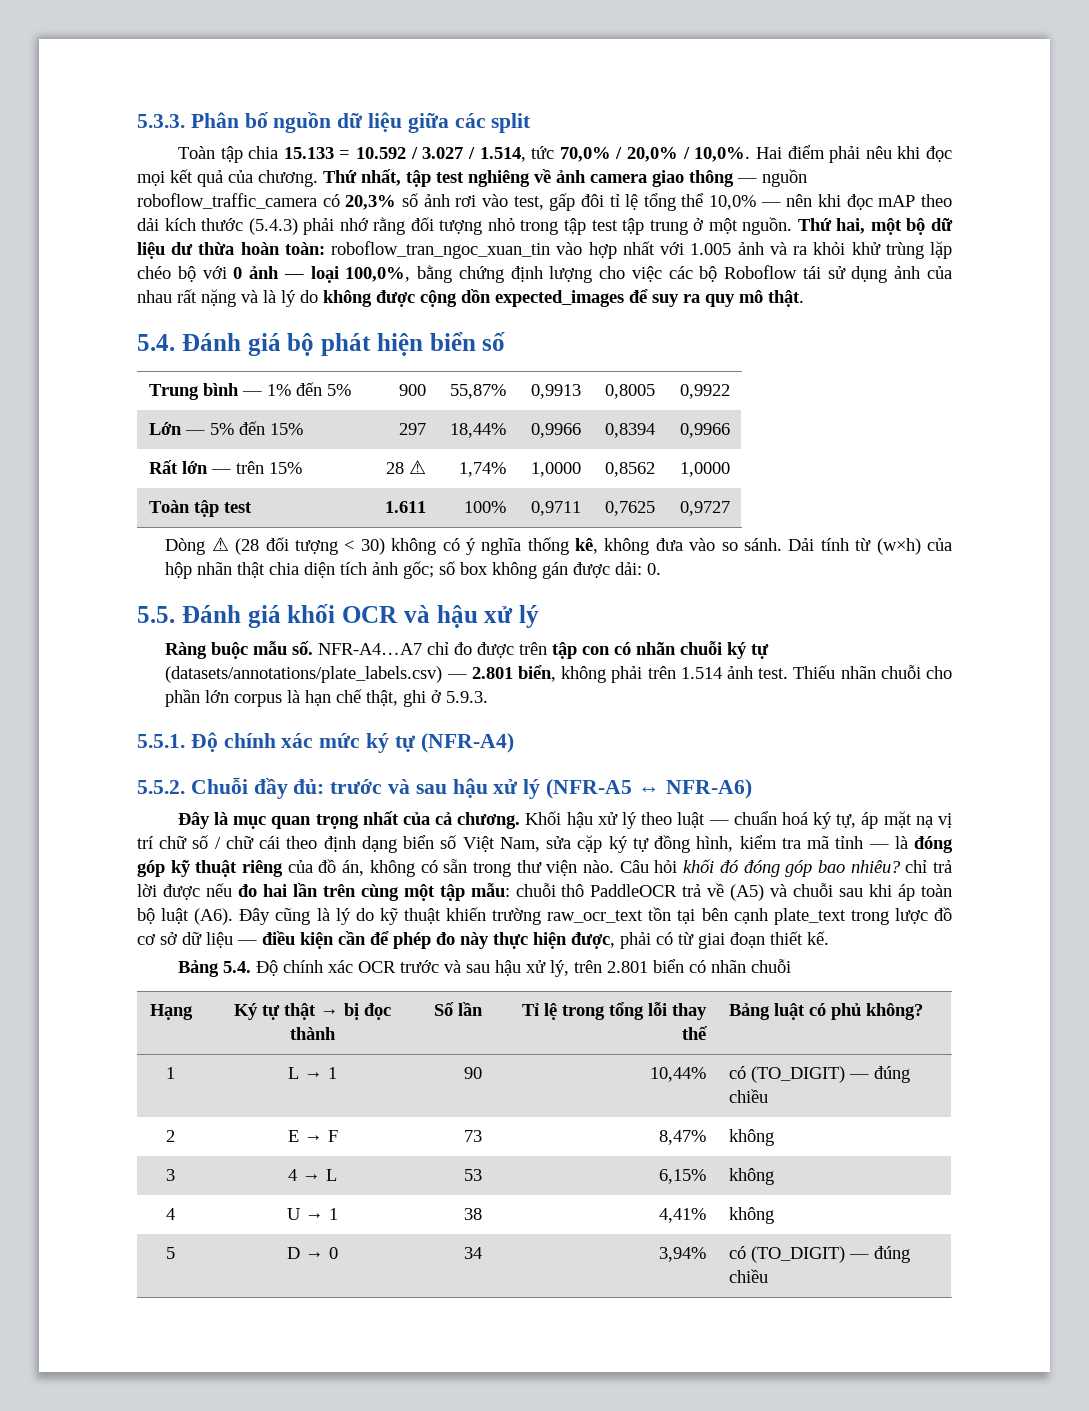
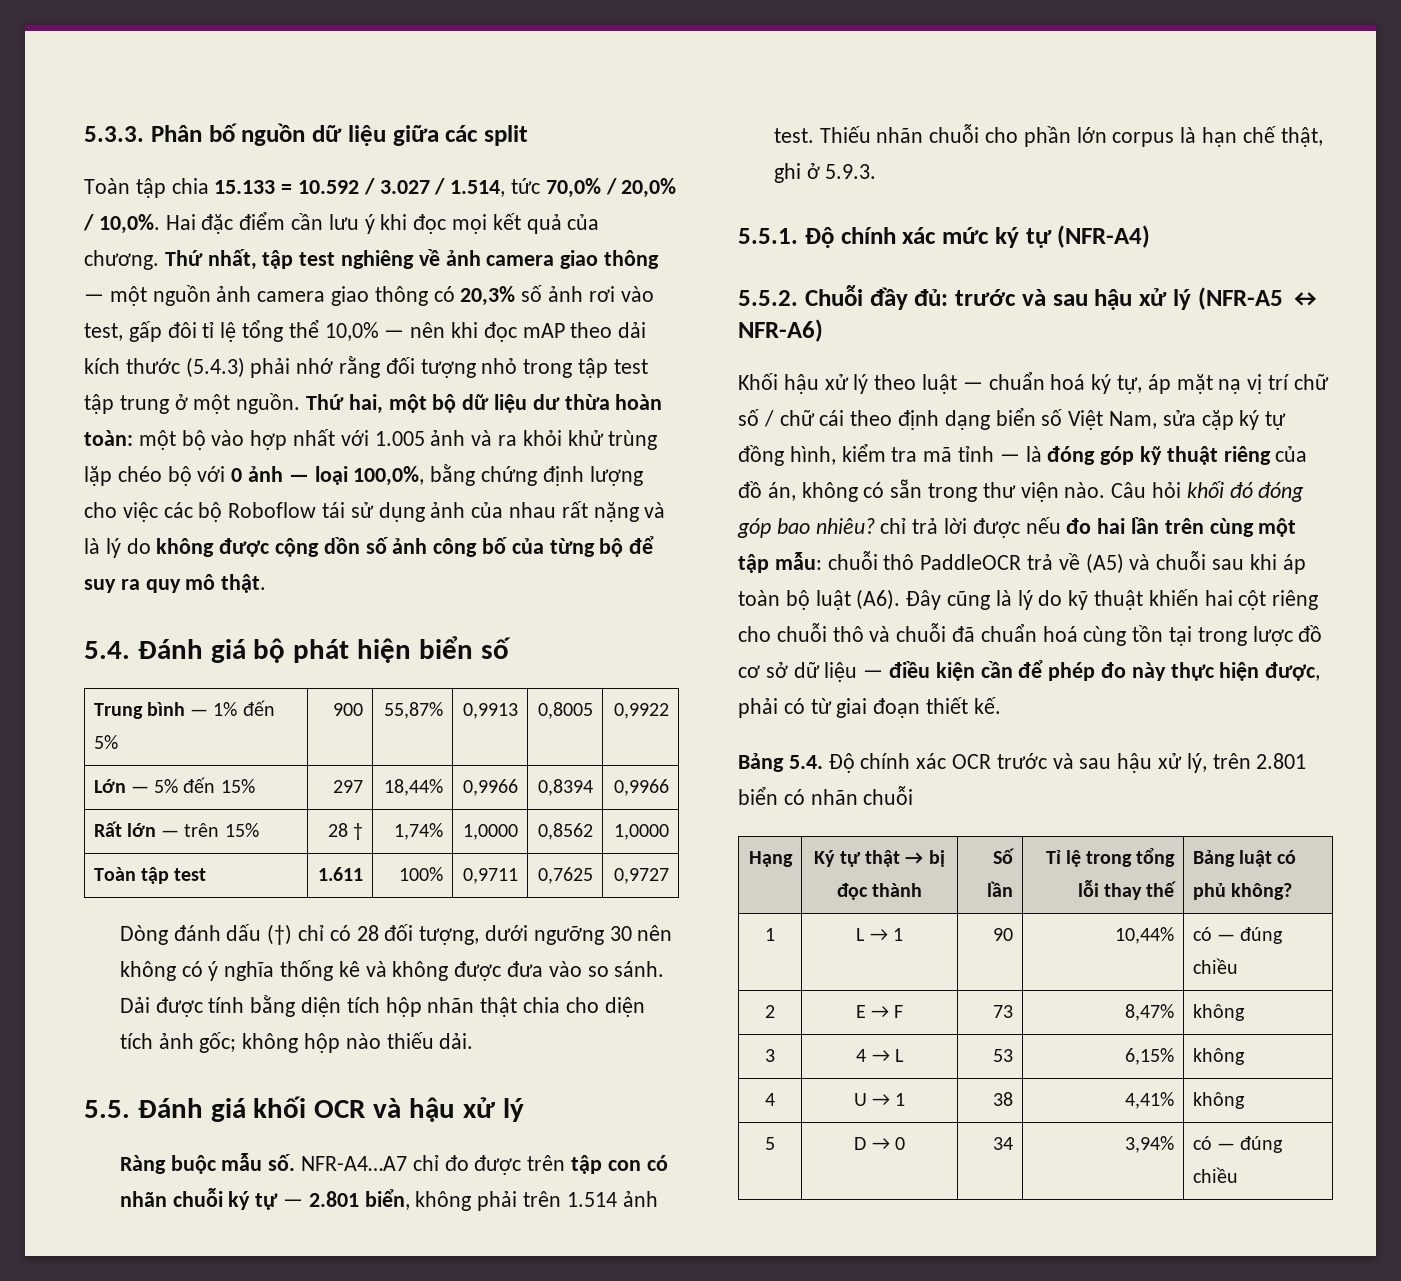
[787,145,892,163] điểm phải nêu -> [201,212,375,234] đặc điểm cần lưu ý
[762,169,807,187] [137,193,317,209] nguồn roboflow_traffic_camera -> [109,285,428,306] một nguồn ảnh camera giao thông
[331,241,551,259] roboflow_tran_ngoc_xuan_tin -> [138,430,206,450] một bộ
[495,290,624,307] expected_images -> [365,537,624,557] số ảnh công bố của từng bộ
[409,460,427,474] ⚠ -> [353,823,364,840] †
[211,537,385,555] ⚠ (28 đối tượng < 30) -> [173,924,673,945] đánh dấu (†) chỉ có 28 đối tượng, dưới ngưỡng 30 nên
[575,538,650,555] kê, không -> [338,961,502,981] kê và không được
[820,538,953,555] tính từ (w×h) của -> [155,995,380,1017] được tính bằng diện tích
(300, 568) none -> [565,997,599,1013] cho
[439,561,662,579] số box không gán được dải: 0. -> [242,1032,474,1053] không hộp nào thiếu dải.
[165,666,443,683] (datasets/annotations/plate_labels.csv) -> (279, 1201) none
[177,811,521,829] Đây là mục quan trọng nhất của cả chương. -> (823, 330) none
[492,907,846,925] trường raw_ocr_text tồn tại bên cạnh plate_text -> [1204,590,1319,610] [738,623,1193,646] hai cột riêng cho chuỗi thô và chuỗi đã chuẩn hoá cùng tồn tại
[750,1066,845,1083] (TO_DIGIT) -> (1212, 934) none
[750,1246,845,1263] (TO_DIGIT) -> (1212, 1143) none

